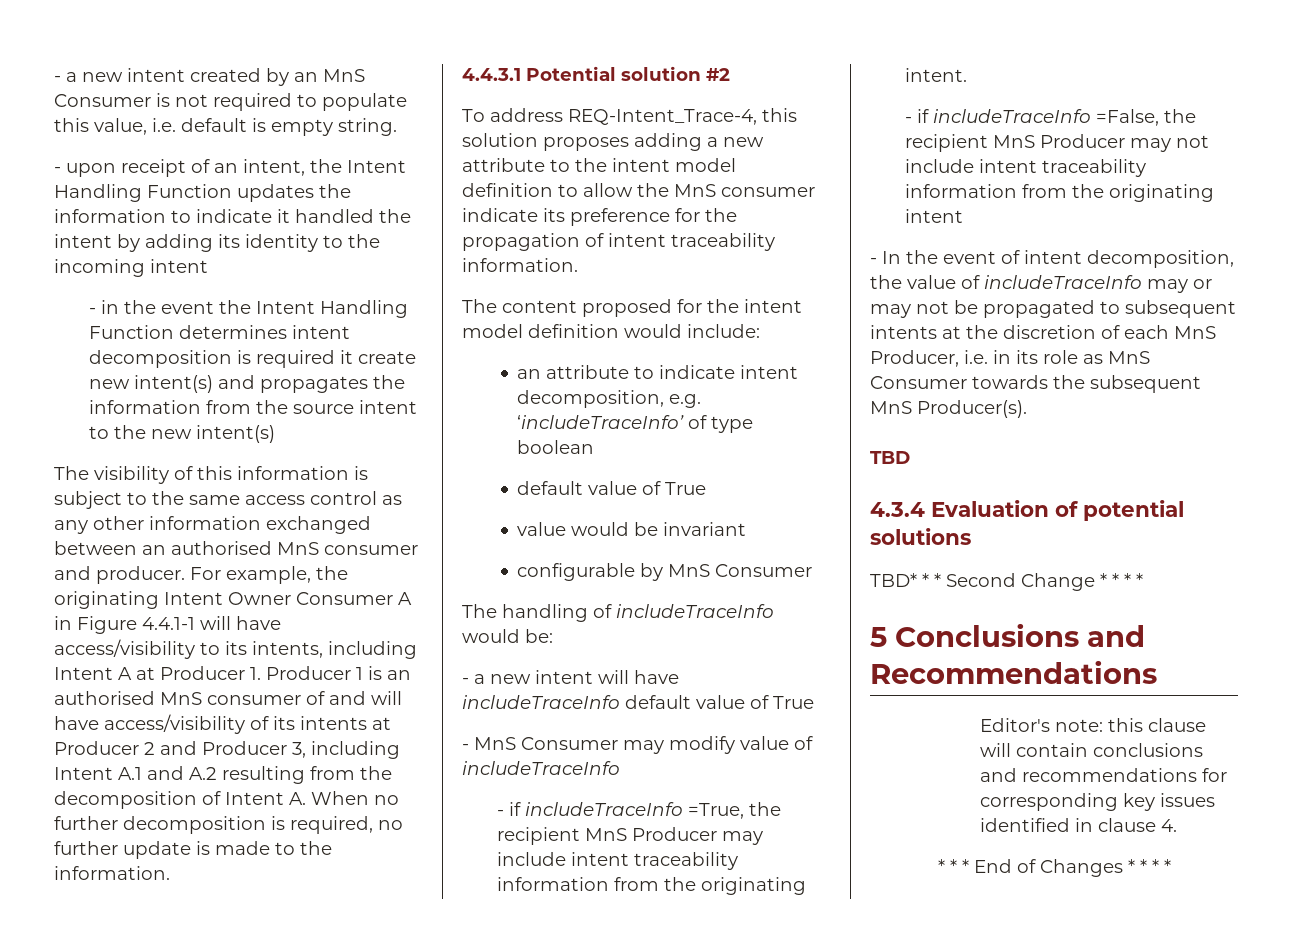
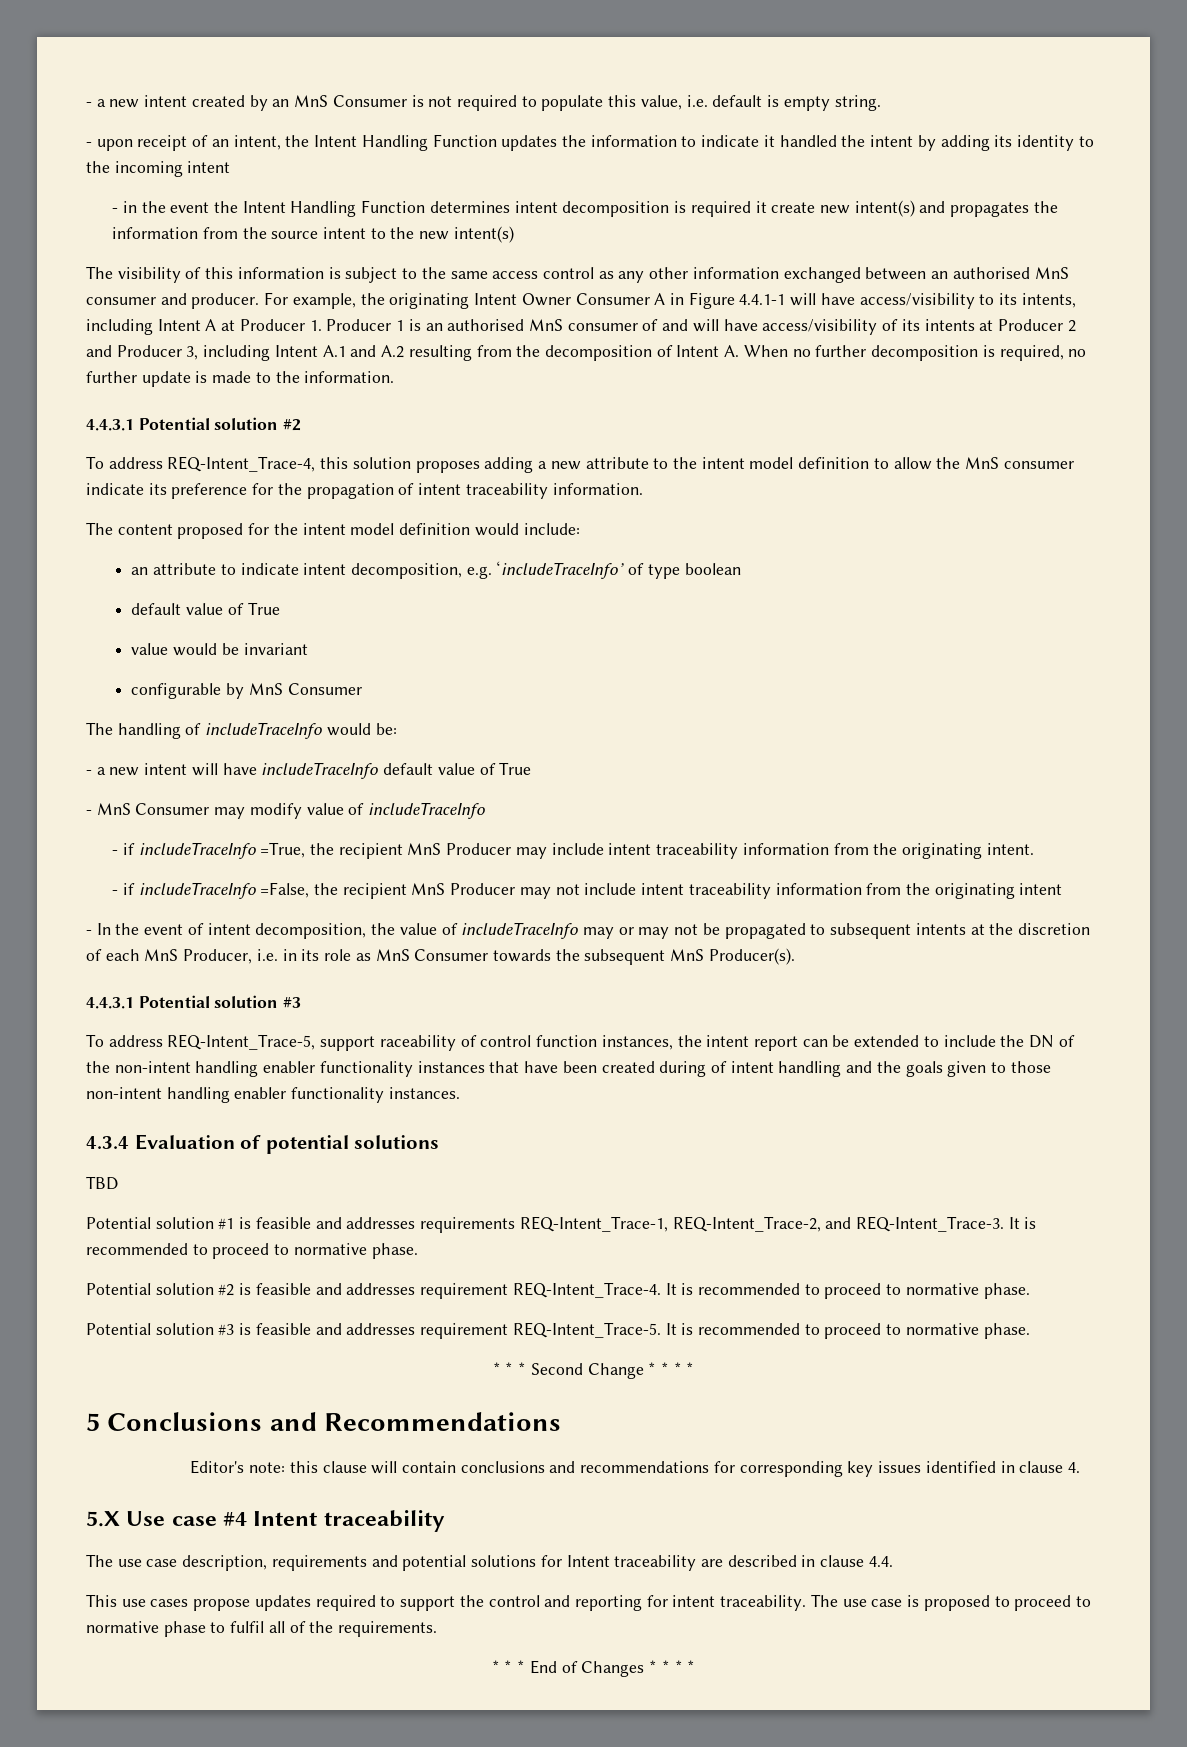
[870,451,910,464] TBD -> [86,995,302,1009] [86,1034,1075,1051] [86,1061,1051,1077] [86,1087,460,1103] 4.4.3.1 Potential solution #3 // To address REQ-Intent_Trace-5, support raceability of control function instances, the intent report can be extended to include the DN of the non-intent handling enabler functionality instances that have been created during of intent handling and the goals given to those non-intent handling enabler functionality instances.
[870,573,917,587] TBD* -> [86,1176,118,1190] [86,1216,1037,1233] [86,1243,418,1259] [86,1282,1030,1299] [86,1322,1030,1339] [492,1362,501,1375] TBD // Potential solution #1 is feasible and addresses requirements REQ-Intent_Trace-1, REQ-Intent_Trace-2, and REQ-Intent_Trace-3. It is recommended to proceed to normative phase. // Potential solution #2 is feasible and addresses requirement REQ-Intent_Trace-4. It is recommended to proceed to normative phase. // Potential solution #3 is feasible and addresses requirement REQ-Intent_Trace-5. It is recommended to proceed to normative phase. // *
(1178, 825) none -> [86,1510,445,1532] [86,1554,893,1571] [86,1594,1091,1611] [86,1621,438,1637] // 5.X Use case #4 Intent traceability // The use case description, requirements and potential solutions for Intent traceability are described in clause 4.4. // This use cases propose updates required to support the control and reporting for intent traceability. The use case is proposed to proceed to normative phase to fulfil all of the requirements.

